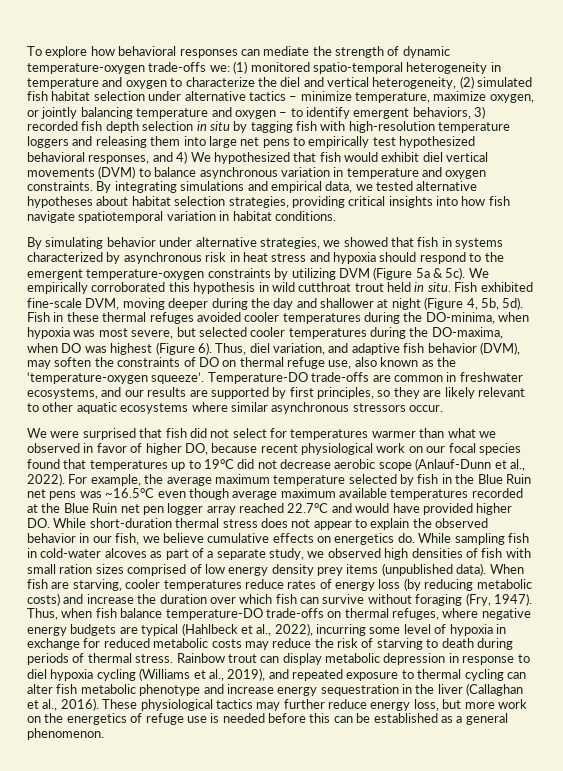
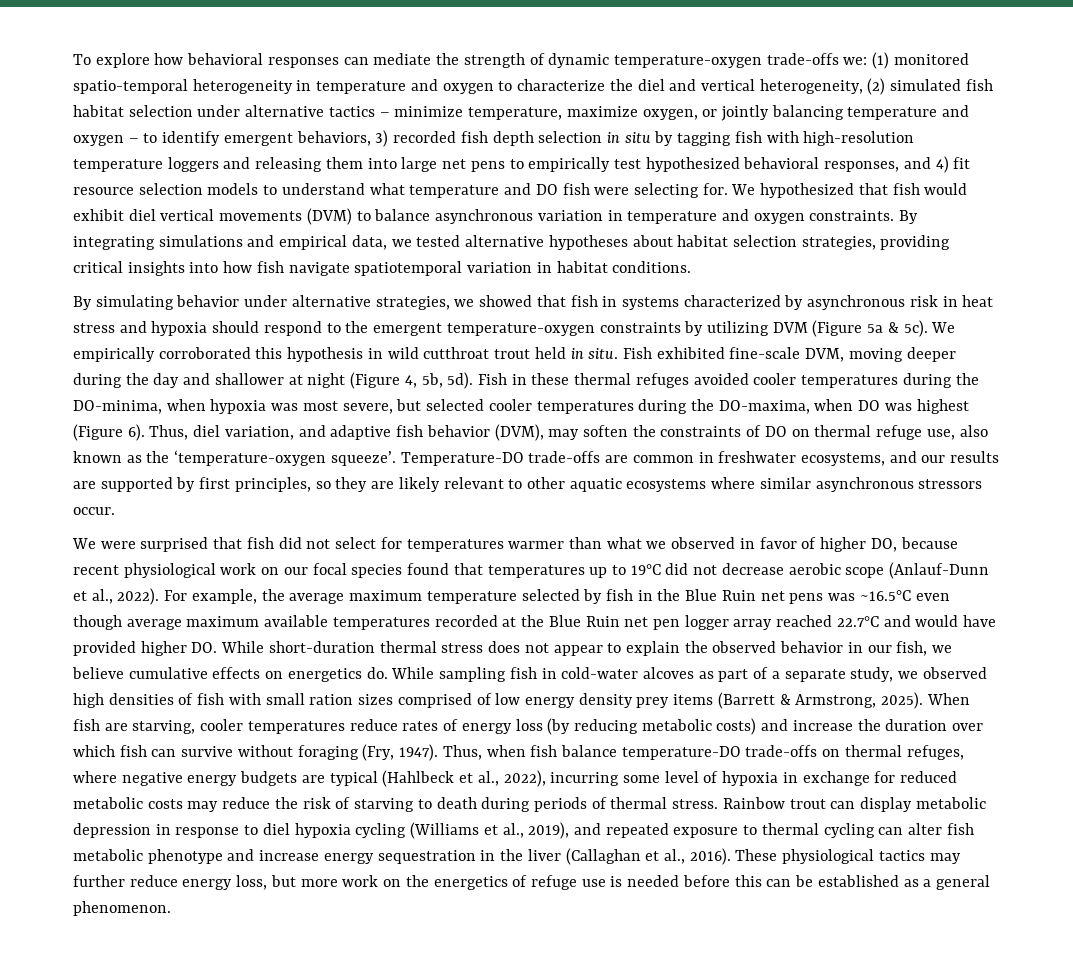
(188, 157) none -> [953,157,971,169] [73,183,728,198] fit resource selection models to understand what temperature and DO fish were selecting for.
[381,563,487,576] (unpublished data). -> [717,692,924,709] (Barrett & Armstrong, 2025).

